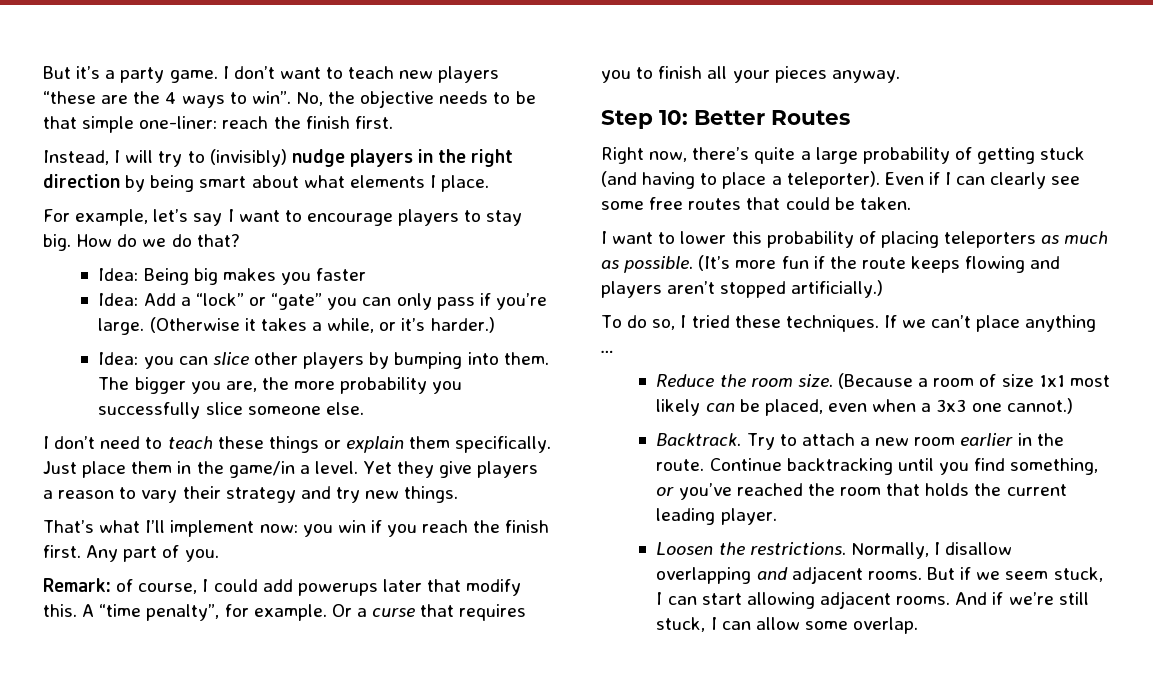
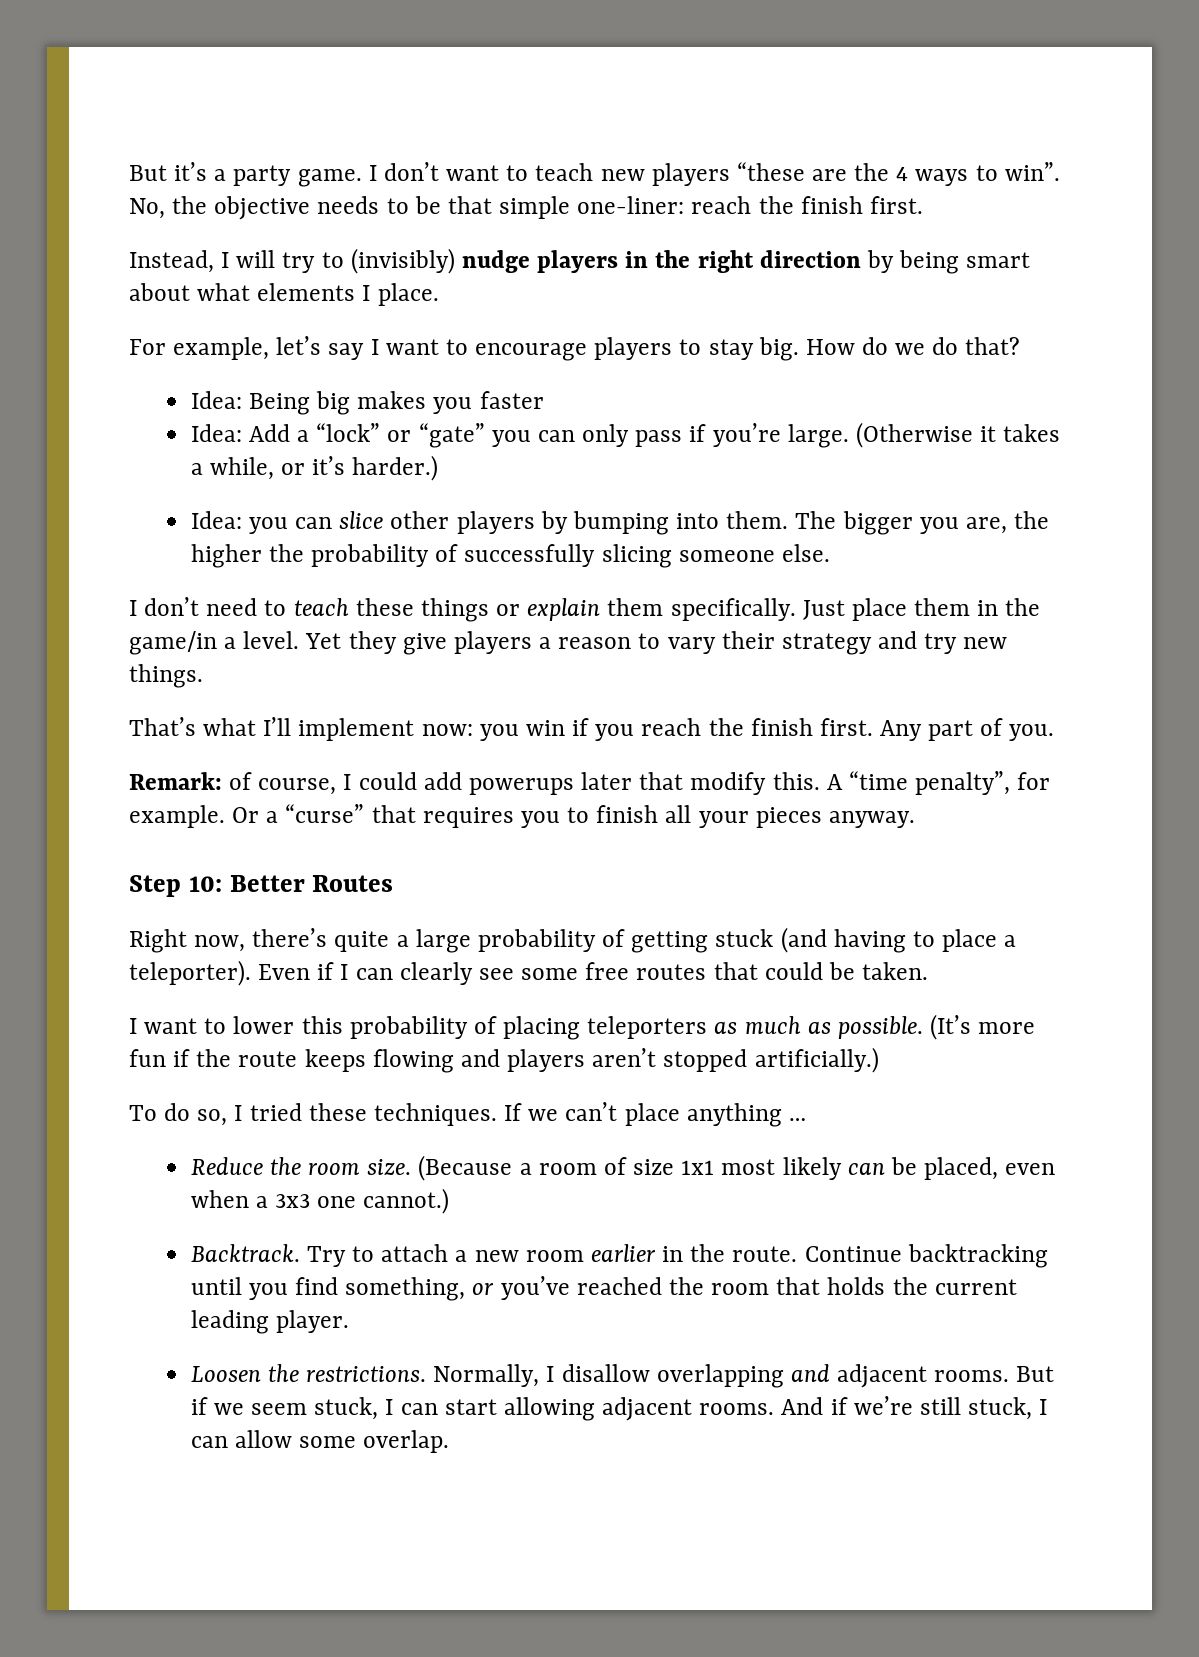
[294,377,463,394] [98,402,243,419] more probability you successfully slice -> [190,544,672,568] higher the probability of successfully slicing
[372,608,416,617] curse -> [285,804,365,823] “curse”

